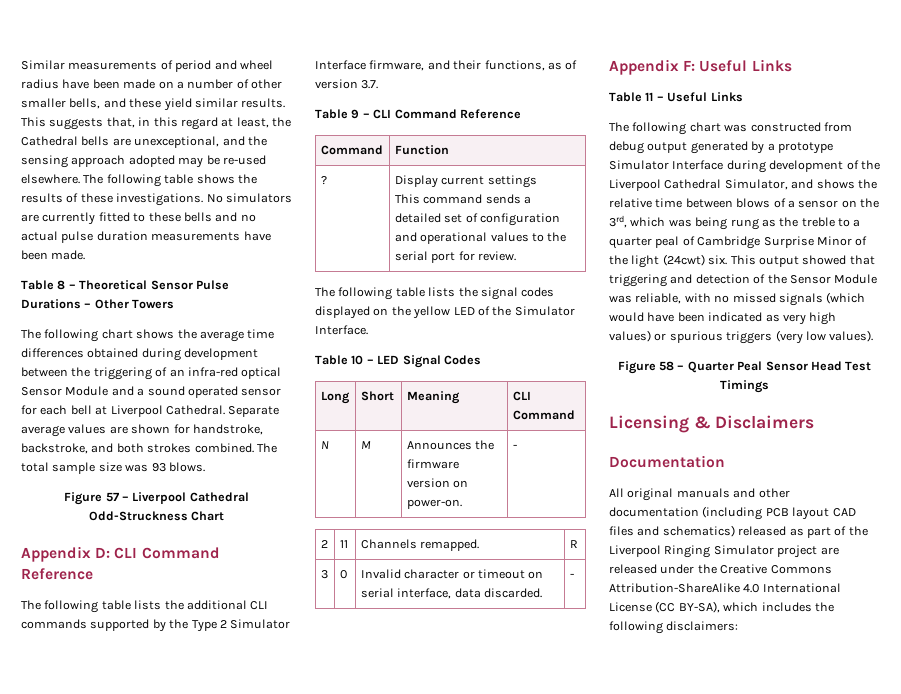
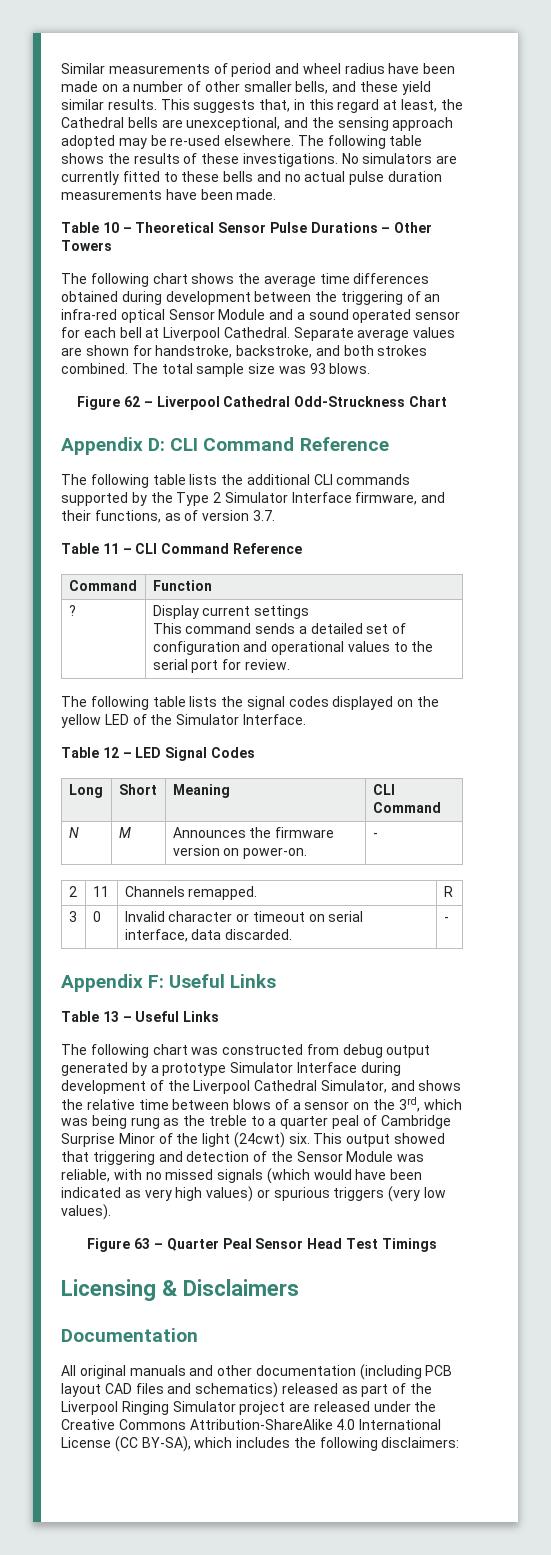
[57,280,66,290] 8 -> [102,222,119,233] 10
[105,492,119,502] 57 -> [123,396,140,407] 62
[351,109,360,119] 9 -> [102,543,119,554] 11
[351,355,364,365] 10 -> [102,747,119,758] 12
[645,92,654,101] 11 -> [102,1011,119,1022] 13
[659,361,675,371] 58 -> [134,1238,151,1249] 63

